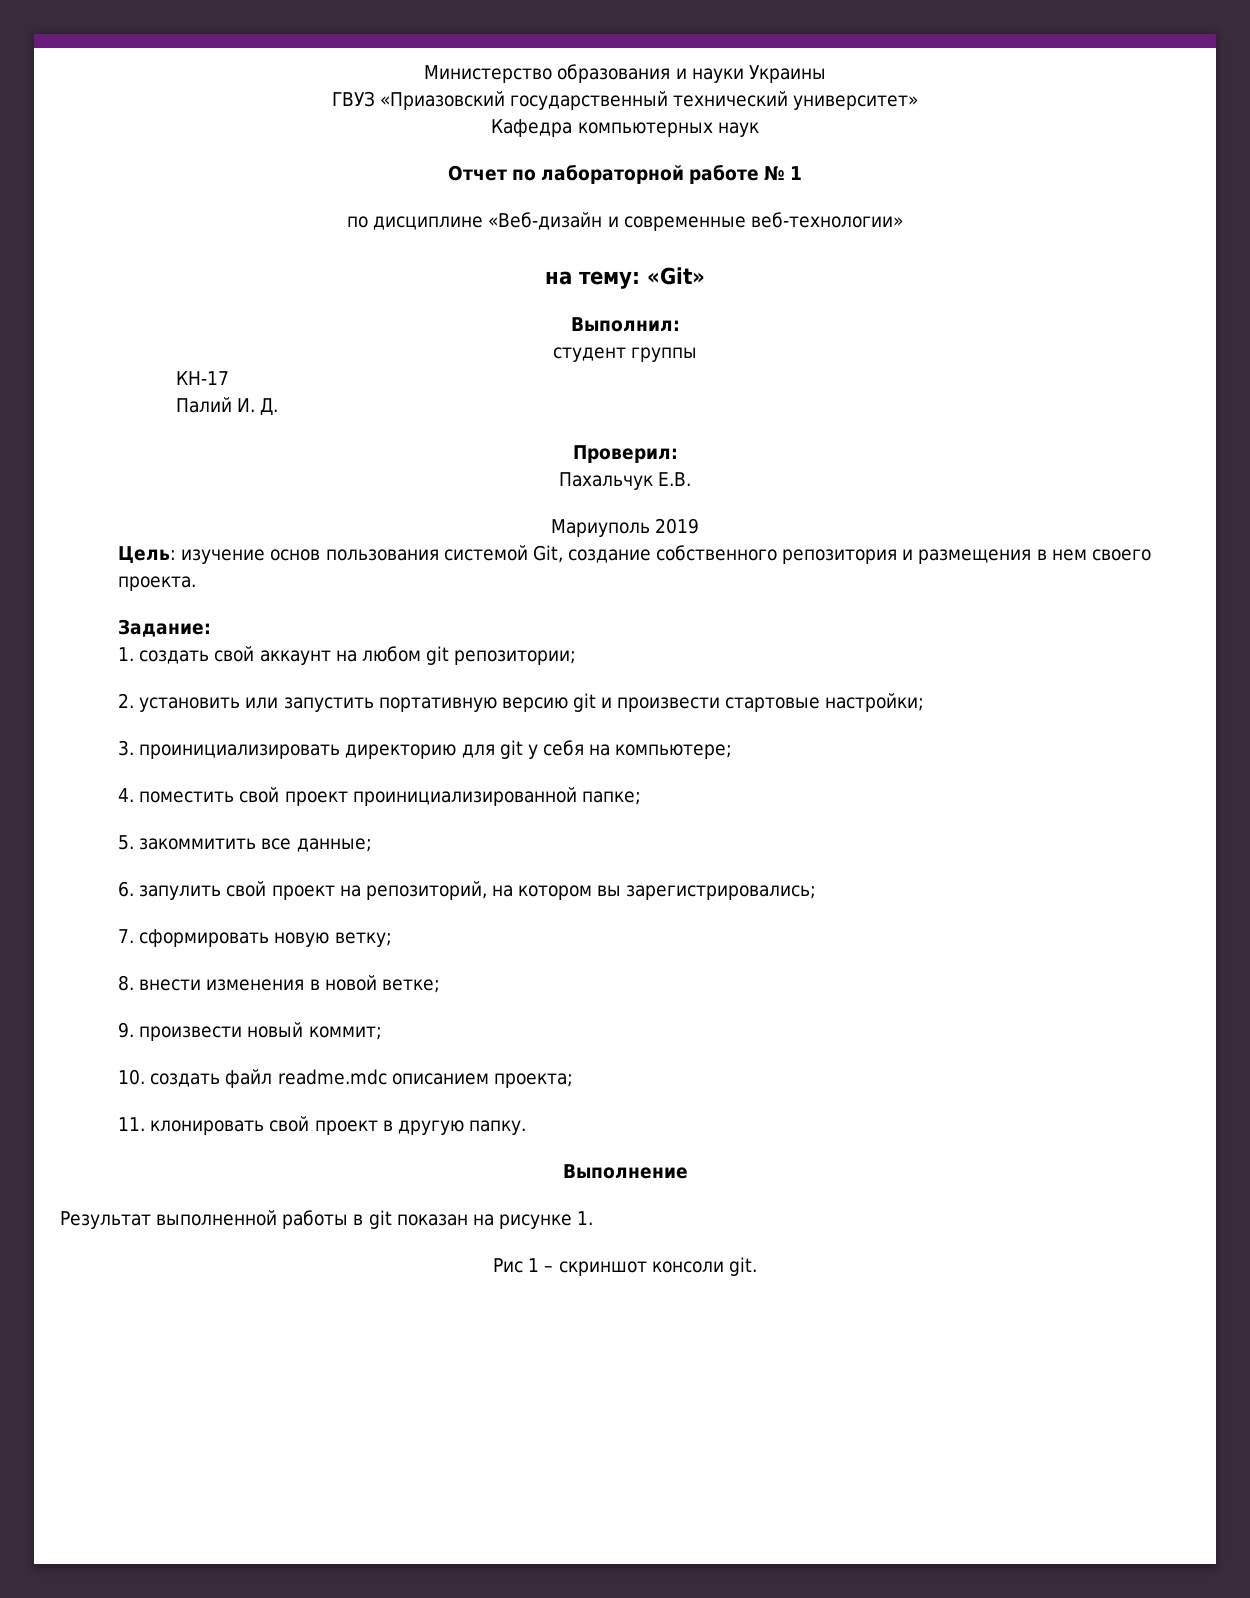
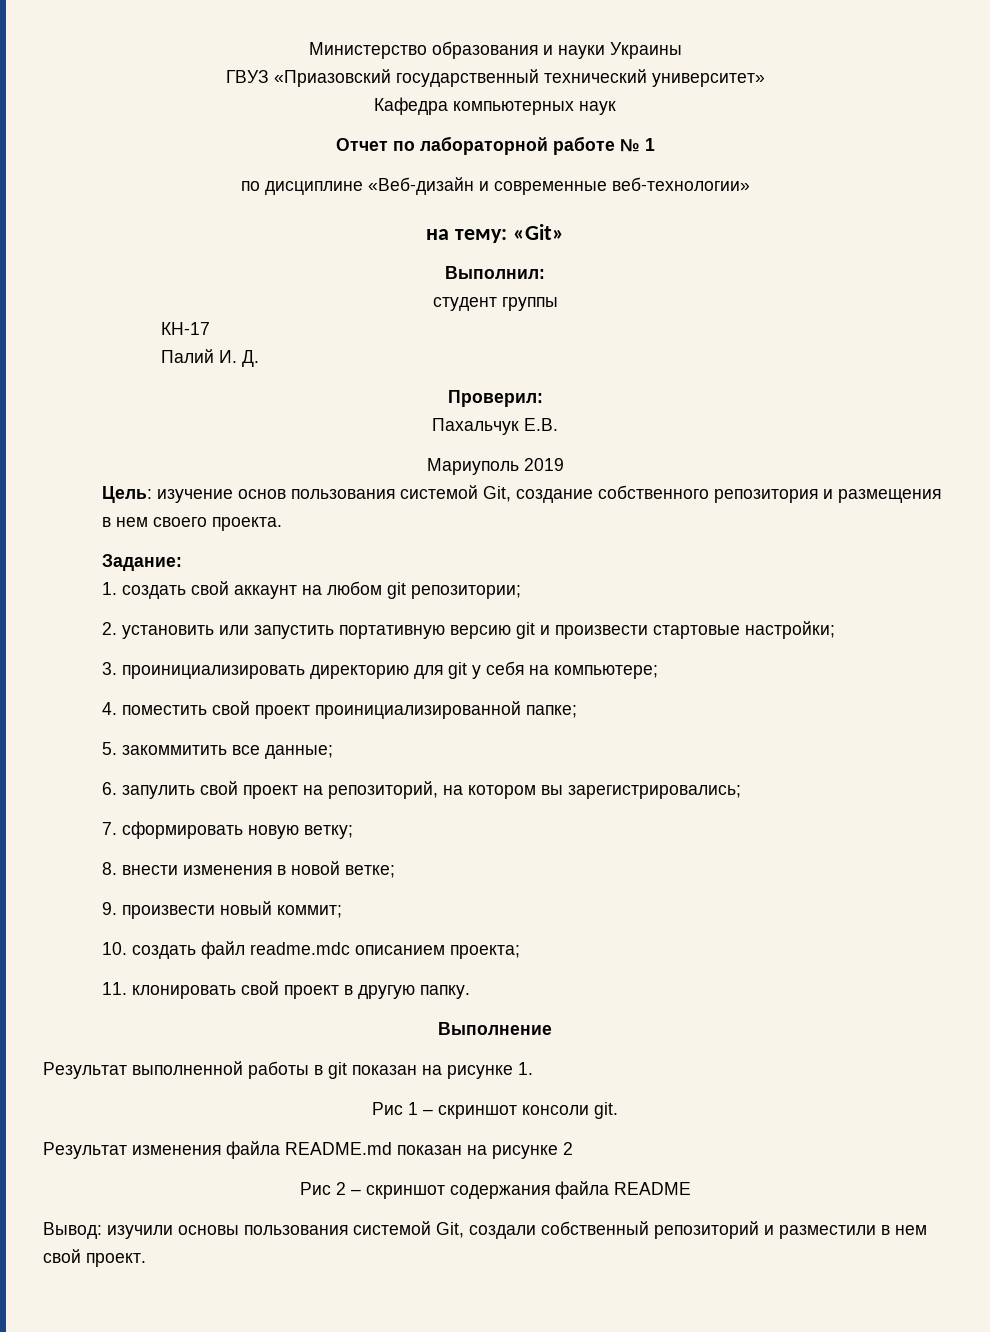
(757, 1266) none -> [43,1141,573,1159] [299,1181,691,1199] [43,1221,927,1239] [43,1249,146,1267] // Результат изменения файла README.md показан на рисунке 2 // Рис 2 – скриншот содержания файла README // Вывод: изучили основы пользования системой Git, создали собственный репозиторий и разместили в нем свой проект.

